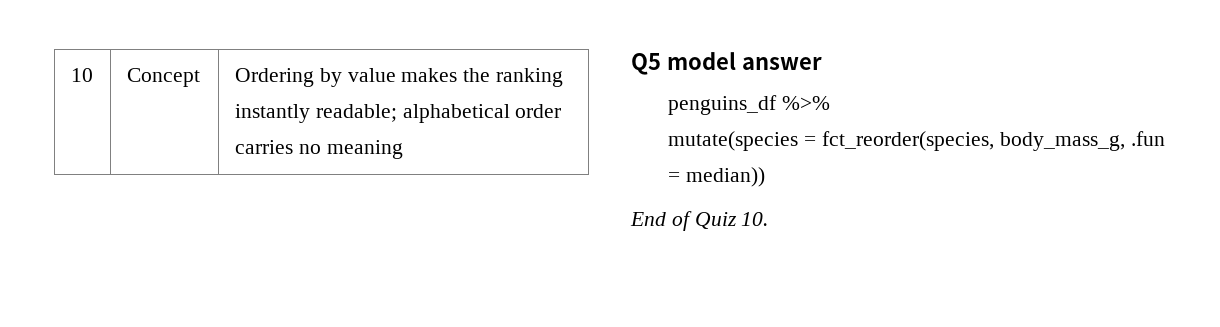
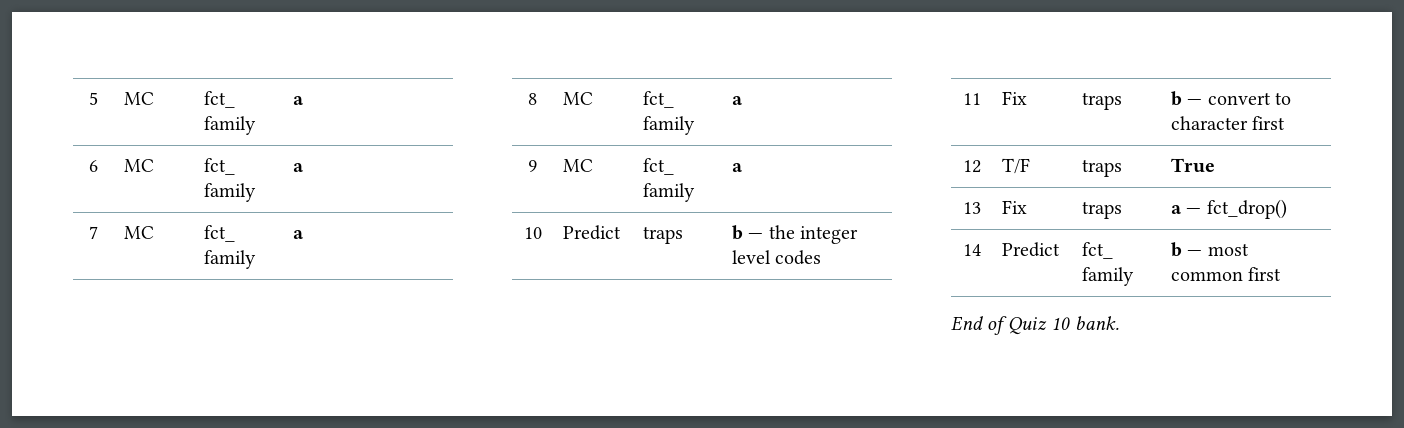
[70,68,93,82] [126,68,200,87] [234,68,563,87] [234,104,562,123] [234,140,403,159] [631,52,822,75] [668,95,831,115] [668,131,1165,151] [668,167,766,187] 10 | Concept | Ordering by value makes the ranking instantly readable; alphabetical order carries no meaning // Q5 model answer // penguins_df %>% // mutate(species = fct_reorder(species, body_mass_g, .fun = median)) -> [89,92,98,105] [123,92,154,105] [203,91,235,108] [203,116,256,135] [292,96,304,105] [89,160,98,172] [123,159,154,172] [203,158,235,175] [203,183,256,202] [292,163,304,172] [89,226,98,239] [123,226,154,239] [203,225,235,242] [203,250,256,269] [292,230,304,239] [528,93,537,105] [562,92,593,105] [642,91,674,108] [642,116,695,135] [731,96,743,105] [528,160,537,172] [562,159,593,172] [642,158,674,175] [642,183,695,202] [731,163,743,172] [523,227,542,239] [562,225,621,240] [642,226,683,244] [731,225,859,244] [731,250,822,265] [962,93,981,105] [1001,91,1027,105] [1081,92,1122,110] [1170,91,1292,106] [1170,116,1286,130] [962,160,981,173] [1001,158,1030,174] [1081,159,1122,177] [1170,158,1215,173] [962,202,981,214] [1001,200,1027,214] [1081,201,1122,219] [1170,199,1287,219] [962,244,981,256] [1001,242,1060,257] [1081,242,1113,259] [1081,267,1134,286] [1170,242,1249,257] [1170,267,1282,281] 5 | MC | fct_ family | a // 6 | MC | fct_ family | a // 7 | MC | fct_ family | a // 8 | MC | fct_ family | a // 9 | MC | fct_ family | a // 10 | Predict | traps | b — the integer level codes // 11 | Fix | traps | b — convert to character first // 12 | T/F | traps | True // 13 | Fix | traps | a — fct_drop() // 14 | Predict | fct_ family | b — most common first
[741,212,769,226] 10. -> [1051,316,1119,330] 10 bank.

